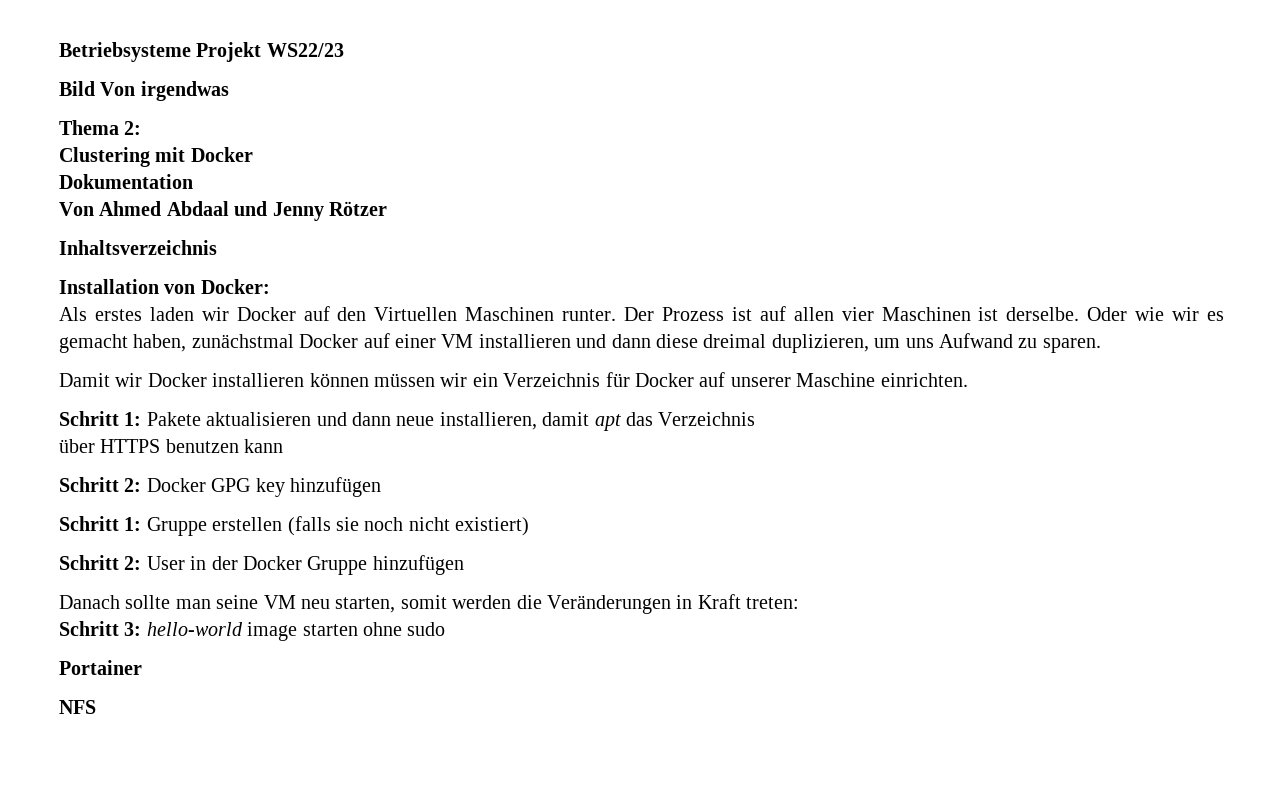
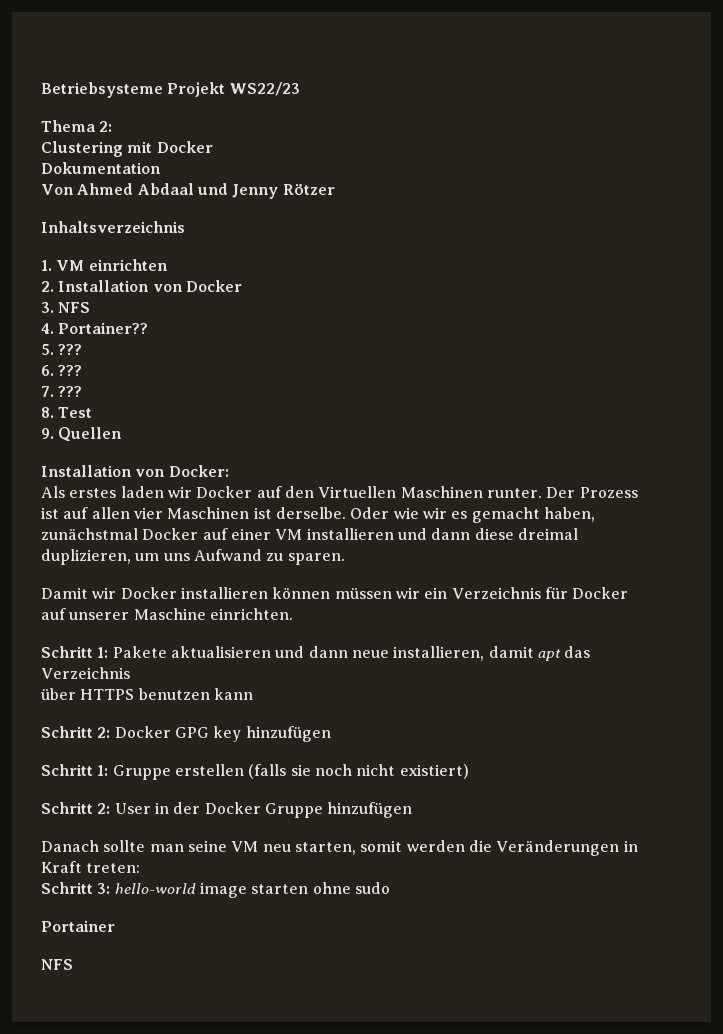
[59,81,229,101] // Bild Von irgendwas -> (300, 89) none
(217, 247) none -> [41,259,168,271] [41,280,242,292] [41,302,91,313] [41,322,149,334] [41,344,83,355] [41,365,83,376] [41,386,83,397] [41,407,93,418] [41,427,123,442] // 1. VM einrichten // 2. Installation von Docker // 3. NFS // 4. Portainer?? // 5. ??? // 6. ??? // 7. ??? // 8. Test // 9. Quellen

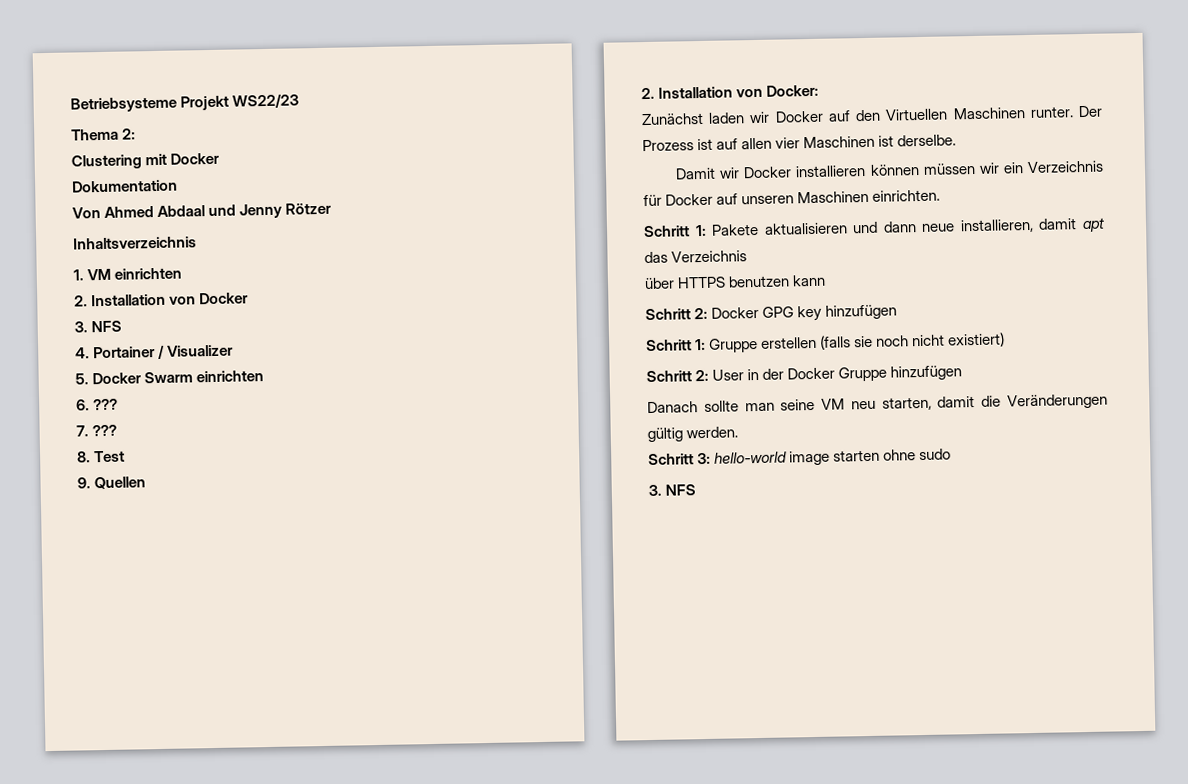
[58,322,149,334] [41,344,83,355] Portainer?? // 5. ??? -> [93,344,235,359] [75,370,265,385] Portainer / Visualizer // 5. Docker Swarm einrichten
(123, 434) none -> [641,87,655,100] 2.
[41,486,117,498] Als erstes -> [641,112,704,126] Zunächst
[350,507,595,523] [41,528,578,540] [41,549,345,565] Oder wie wir es gemacht haben, zunächstmal Docker auf einer VM installieren und dann diese dreimal duplizieren, um uns Aufwand zu sparen. -> (957, 140) none
[69,608,206,620] unserer Maschine -> [741,190,870,205] unseren Maschinen
[360,840,638,856] [41,861,141,873] somit werden die Veränderungen in Kraft treten: -> [937,393,1108,410] [647,426,739,443] damit die Veränderungen gültig werden.
[41,920,115,932] Portainer // -> [648,484,662,497] 3.

